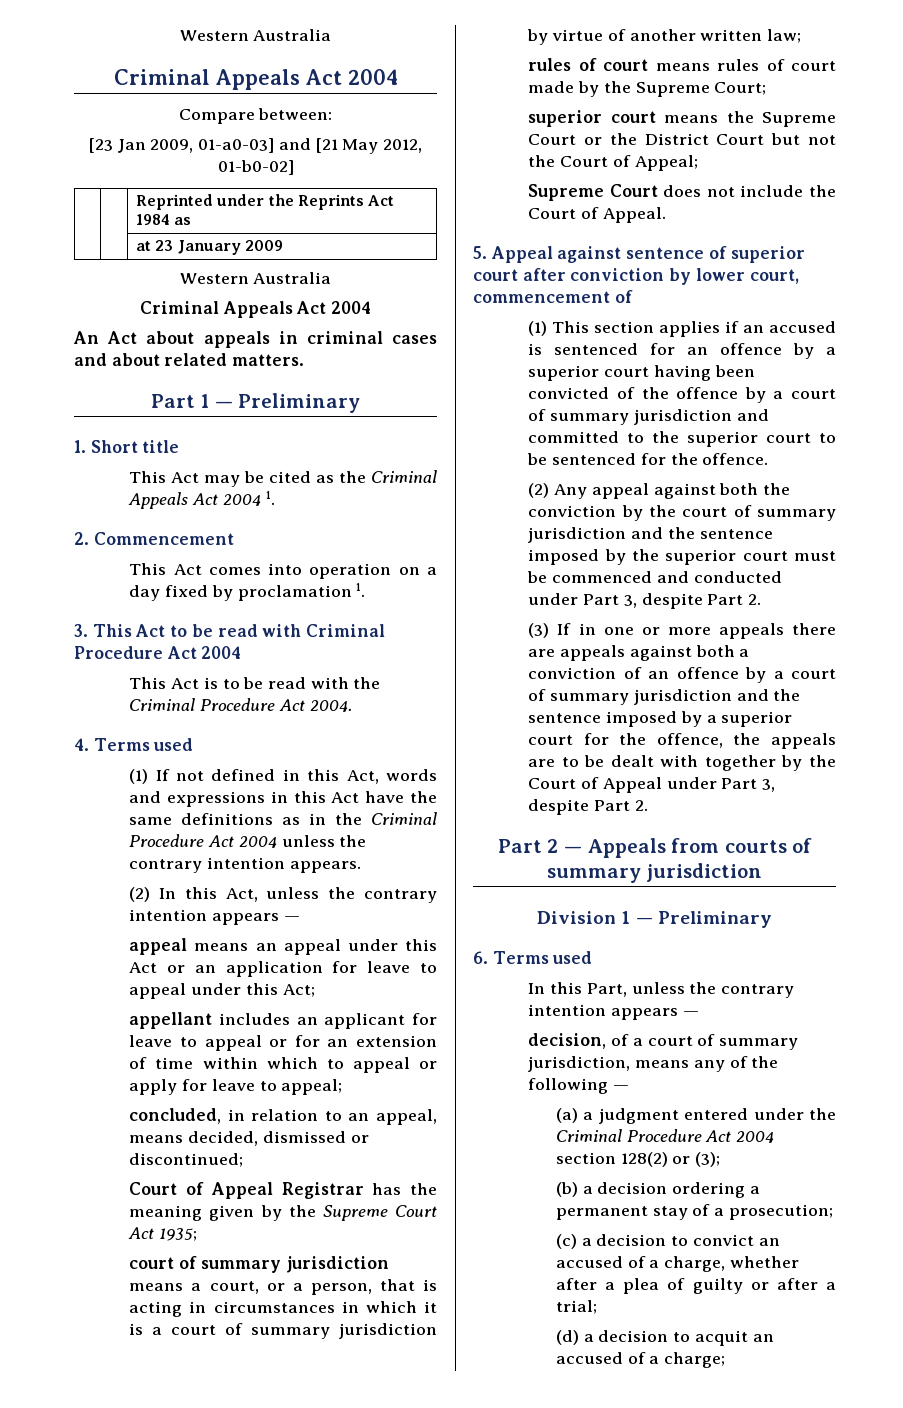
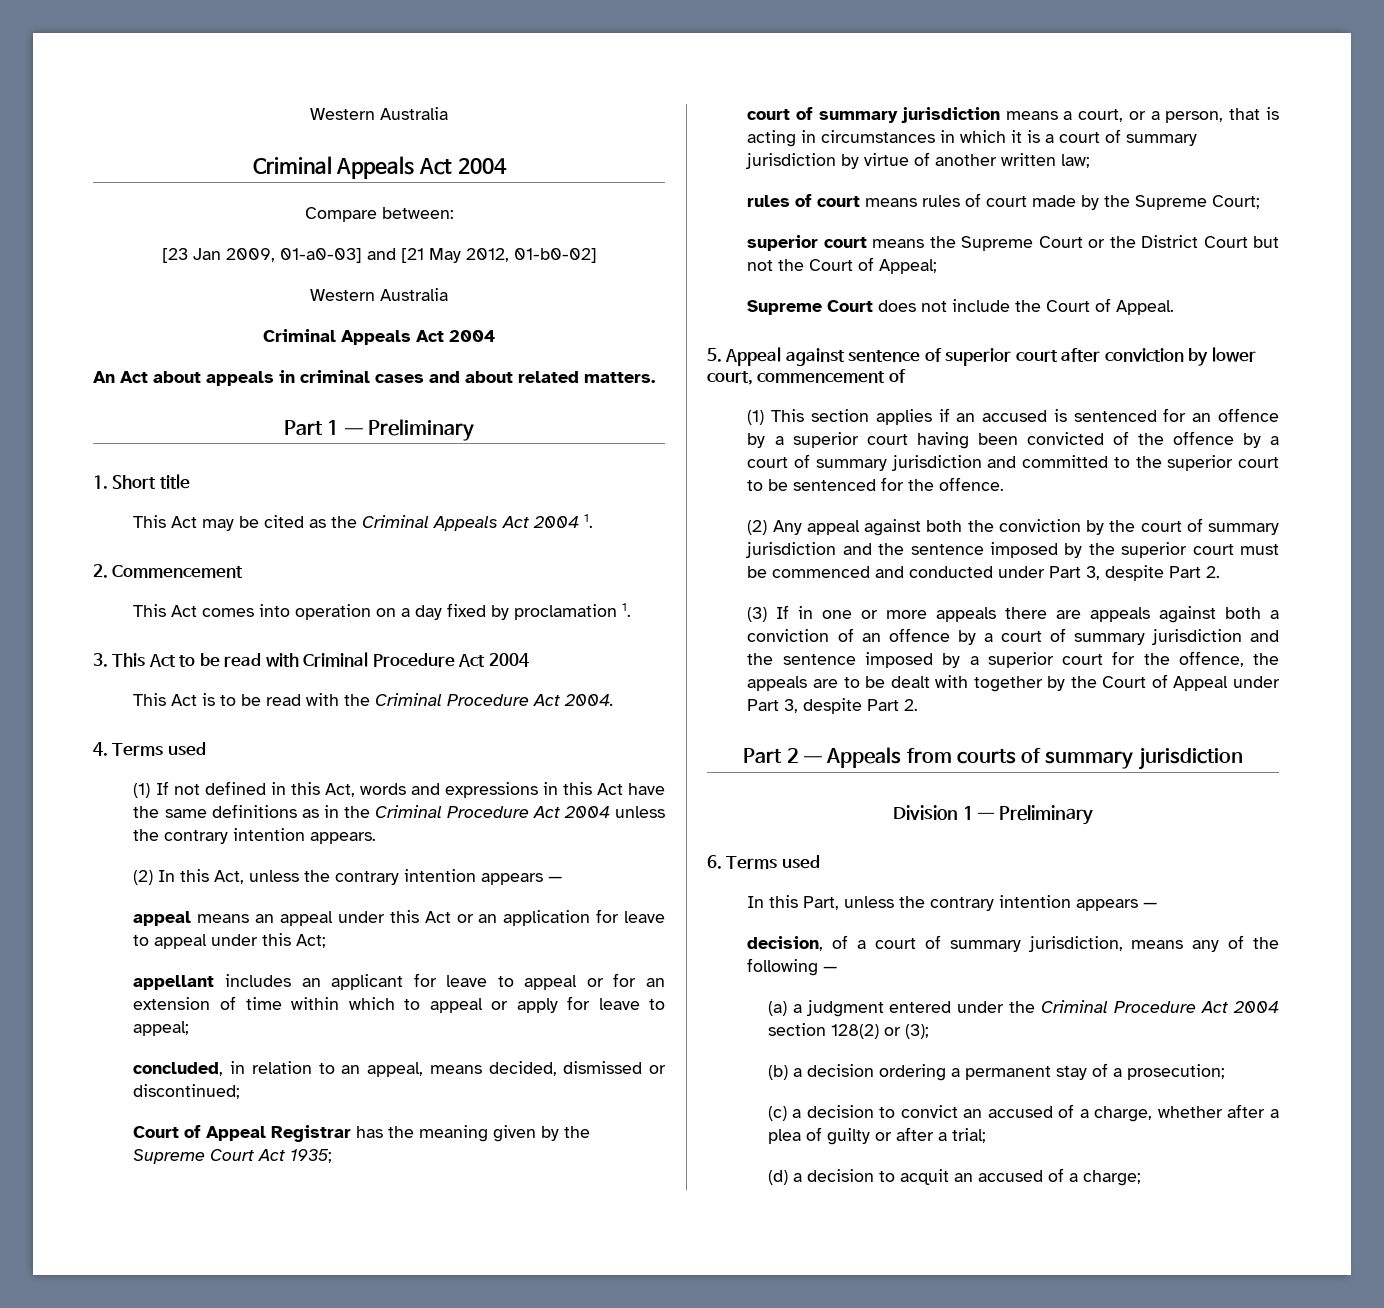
[136,194,395,210] [136,214,192,225] [136,240,284,255] // | | Reprinted under the Reprints Act 1984 as // | | at 23 January 2009 -> (597, 255) none

